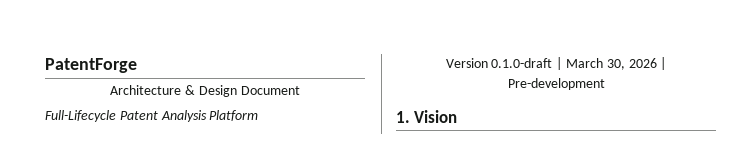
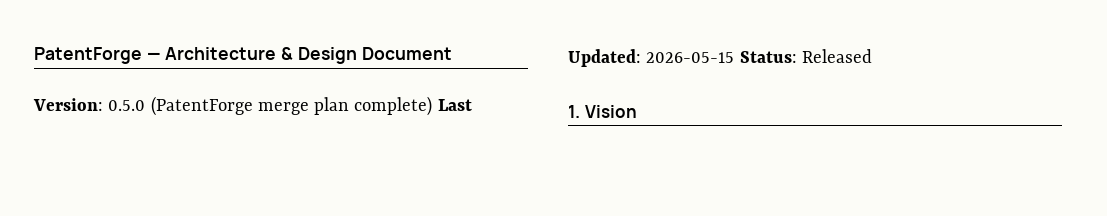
(137, 65) // -> [146,52,161,60] —
[45,110,259,122] [445,57,667,70] [507,78,605,90] Full-Lifecycle Patent Analysis Platform // Version 0.1.0-draft | March 30, 2026 | Pre-development -> [33,96,472,116] [568,49,872,67] Version: 0.5.0 (PatentForge merge plan complete) Last Updated: 2026-05-15 Status: Released

